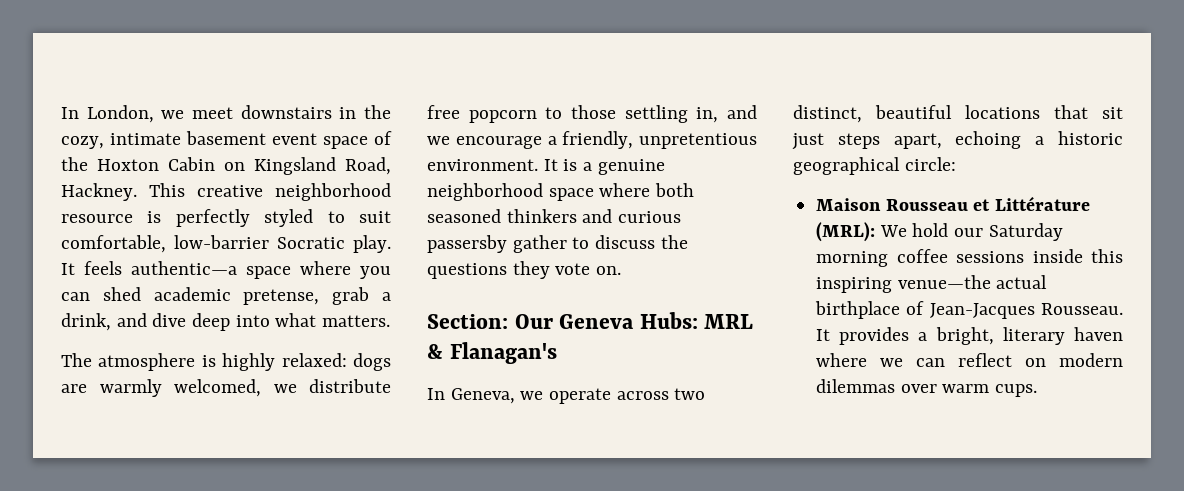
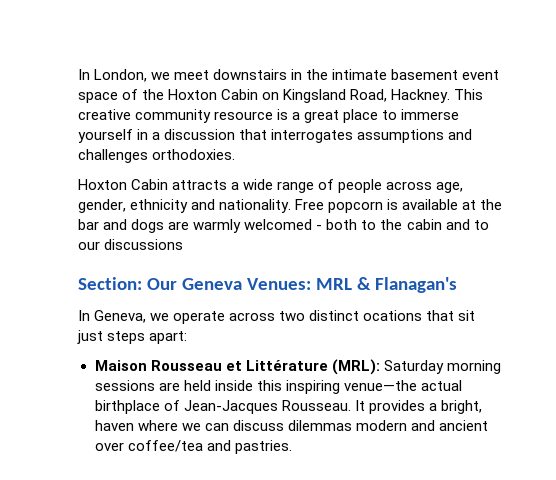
[61,136,104,149] cozy, -> (329, 74) none
[275,183,391,201] neighborhood -> [135,109,212,123] community
[175,209,391,227] [61,235,391,253] [61,261,391,279] [61,287,391,305] [61,313,391,331] [61,353,391,371] [61,379,391,397] [427,105,757,123] [427,131,757,149] [427,159,665,175] [427,183,695,201] [427,209,682,223] [427,235,688,253] [427,261,622,279] perfectly styled to suit comfortable, low-barrier Socratic play. It feels authentic—a space where you can shed academic pretense, grab a drink, and dive deep into what matters. // The atmosphere is highly relaxed: dogs are warmly welcomed, we distribute free popcorn to those settling in, and we encourage a friendly, unpretentious environment. It is a genuine neighborhood space where both seasoned thinkers and curious passersby gather to discuss the questions they vote on. -> [292,109,460,123] [78,129,473,143] [78,149,236,163] [78,179,464,193] [78,199,503,213] [78,219,489,233] [78,239,184,250] a great place to immerse yourself in a discussion that interrogates assumptions and challenges orthodoxies. // Hoxton Cabin attracts a wide range of people across age, gender, ethnicity and nationality. Free popcorn is available at the bar and dogs are warmly welcomed - both to the cabin and to our discussions
[639,312,698,329] Hubs: -> [246,278,311,290] Venues:
[793,105,1040,123] distinct, beautiful locations -> [309,310,423,321] distinct ocations
[893,131,1123,149] [793,157,956,175] apart, echoing a historic geographical circle: -> [149,331,188,344] apart:
[879,223,1063,241] [816,249,1025,267] We hold our Saturday morning coffee sessions -> [383,360,501,374] [94,380,211,391] Saturday morning sessions are held
[1002,327,1065,345] literary -> (482, 407) none
[958,353,1123,367] [816,379,1038,397] reflect on modern dilemmas over warm cups. -> [232,420,488,431] [94,440,292,454] discuss dilemmas modern and ancient over coffee/tea and pastries.

